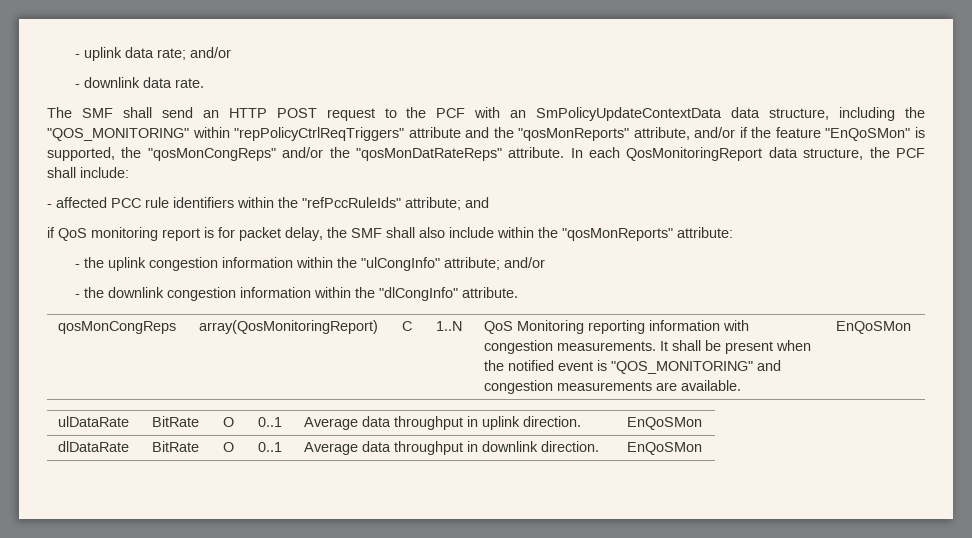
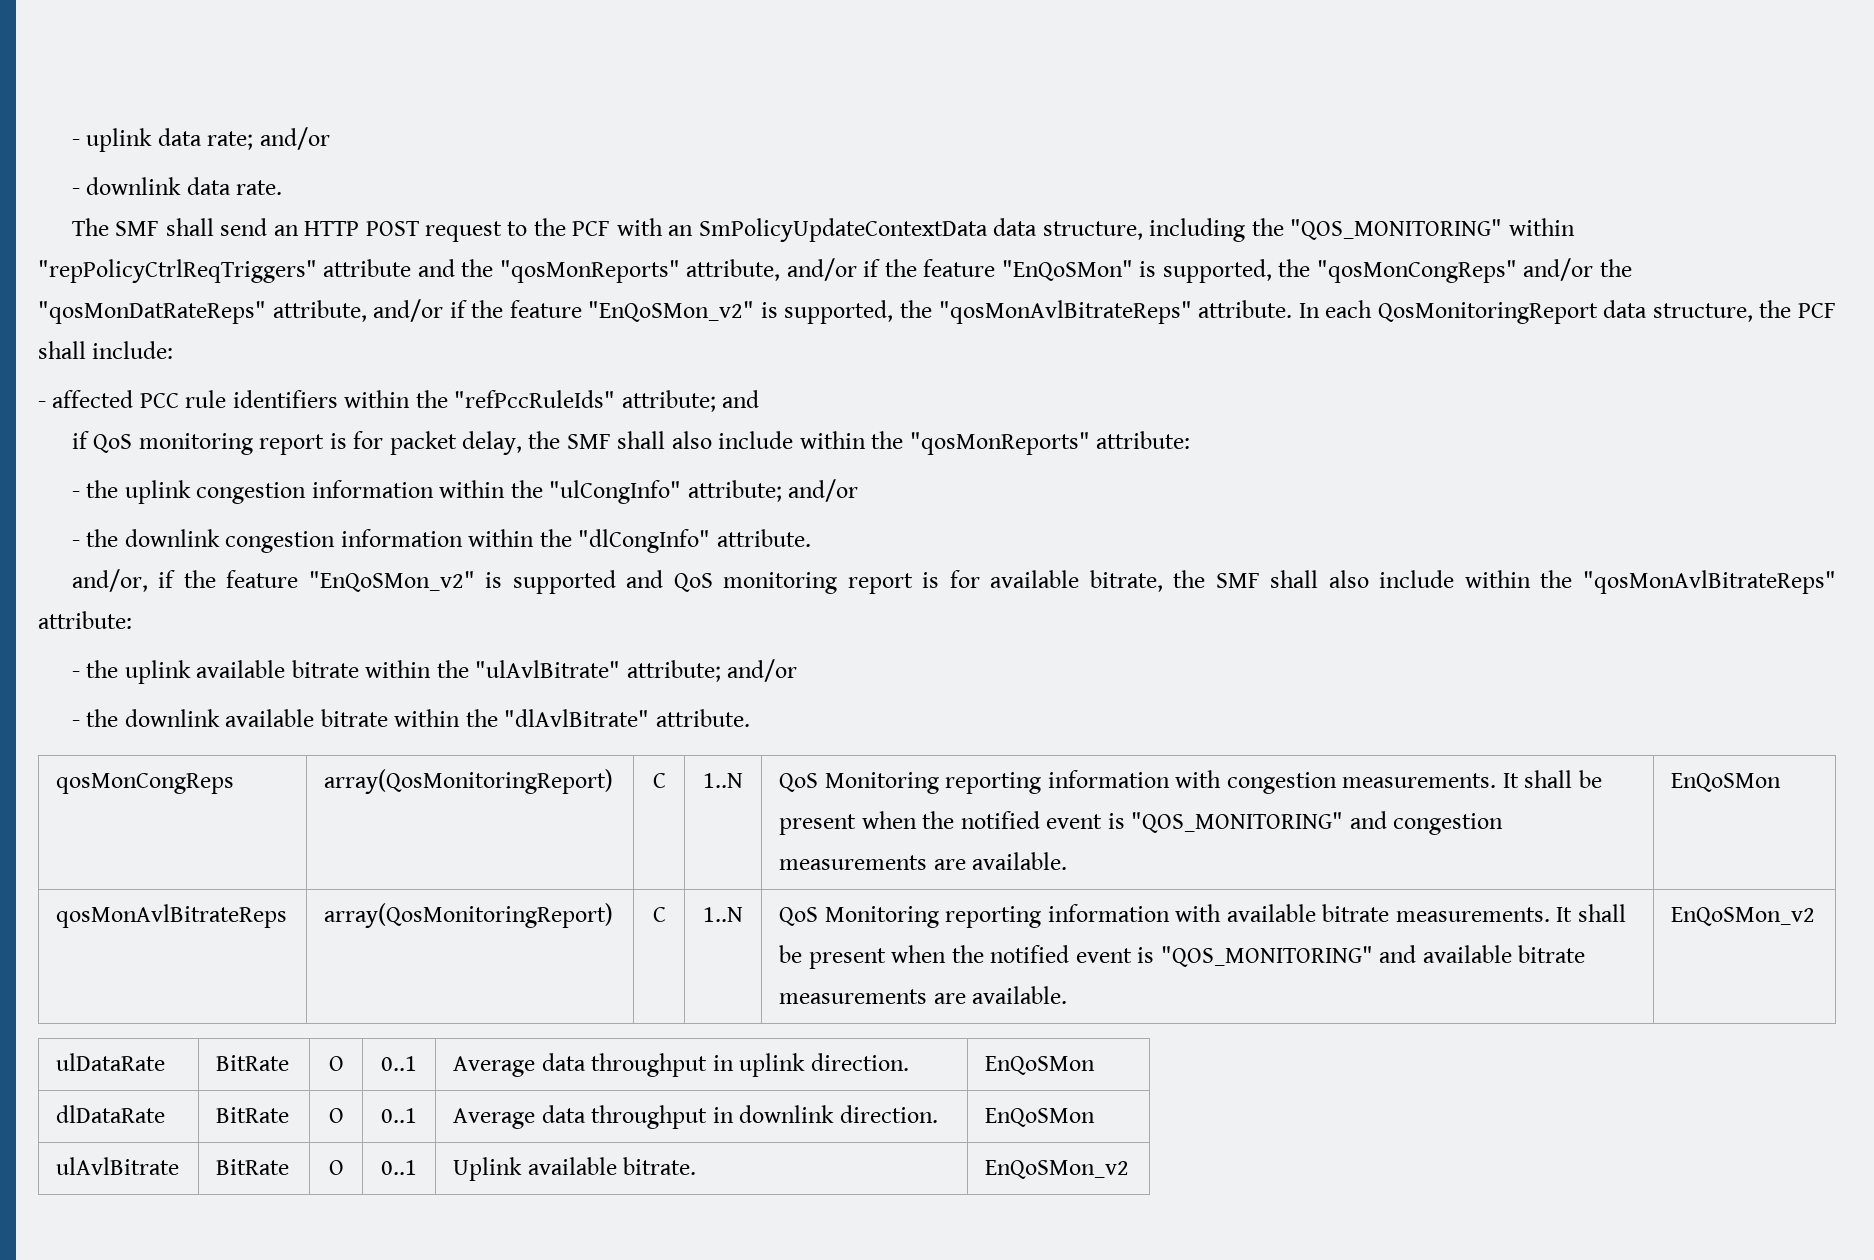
(502, 154) none -> [272,299,1192,324] attribute, and/or if the feature "EnQoSMon_v2" is supported, the "qosMonAvlBitrateReps"
(519, 292) none -> [71,569,1836,594] [38,611,132,629] [71,659,798,684] [71,709,750,727] // and/or, if the feature "EnQoSMon_v2" is supported and QoS monitoring report is for available bitrate, the SMF shall also include within the "qosMonAvlBitrateReps" attribute: // - the uplink available bitrate within the "ulAvlBitrate" attribute; and/or // - the downlink available bitrate within the "dlAvlBitrate" attribute.
(912, 327) none -> [56,904,288,928] [324,903,614,928] [652,907,666,922] [703,907,743,922] [779,904,1626,928] [779,945,1586,969] [779,986,1068,1004] [1671,907,1816,926] // qosMonAvlBitrateReps | array(QosMonitoringReport) | C | 1..N | QoS Monitoring reporting information with available bitrate measurements. It shall be present when the notified event is "QOS_MONITORING" and available bitrate measurements are available. | EnQoSMon_v2
(703, 448) none -> [56,1157,180,1175] [216,1159,290,1175] [328,1160,344,1175] [381,1160,417,1175] [453,1157,697,1181] [985,1160,1130,1179] // ulAvlBitrate | BitRate | O | 0..1 | Uplink available bitrate. | EnQoSMon_v2

